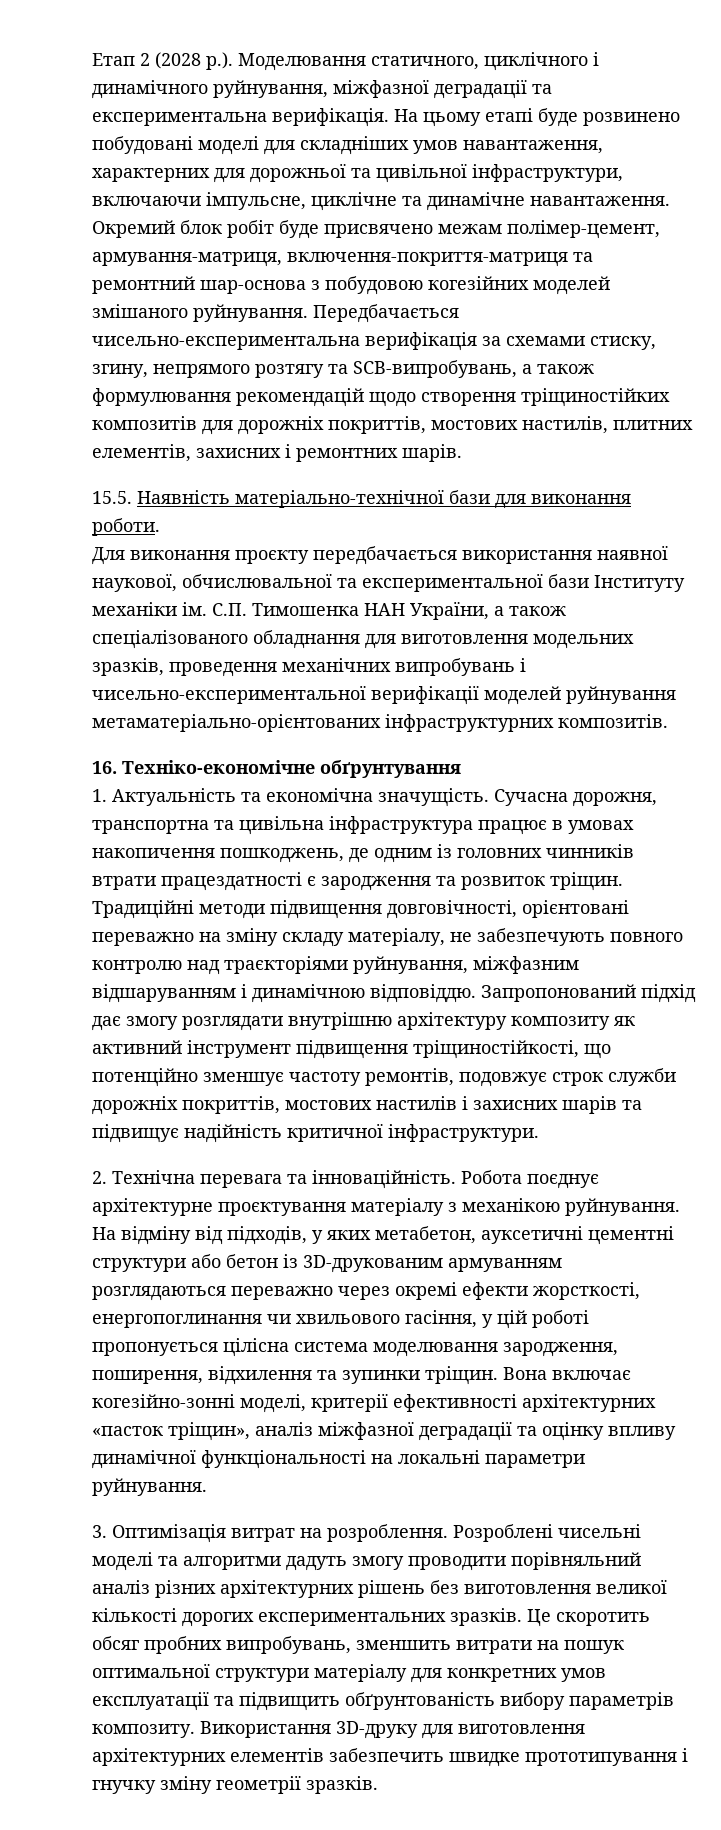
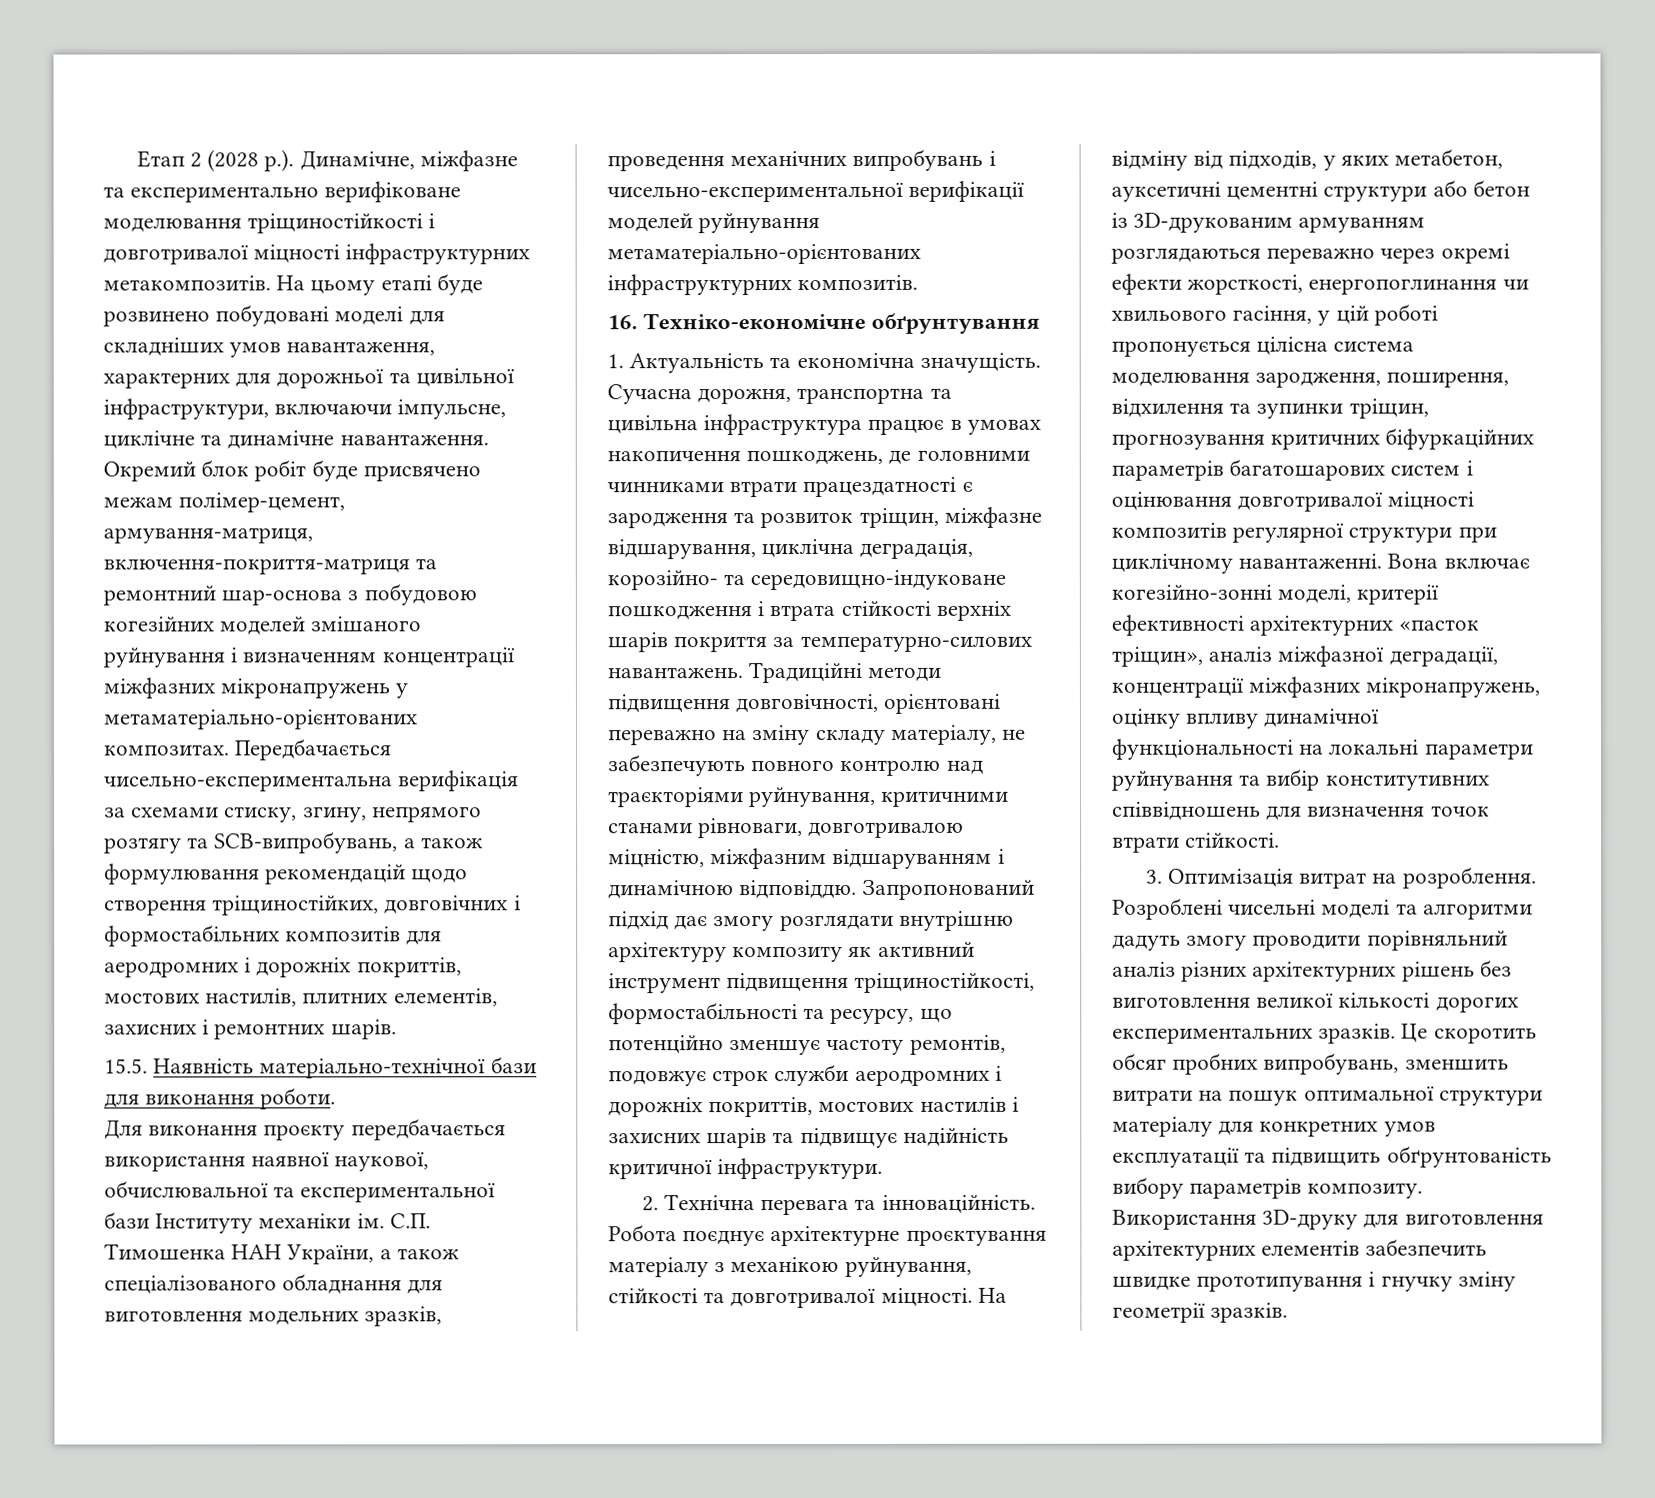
[238,52,599,71] [92,79,552,99] [92,108,389,127] Моделювання статичного, циклічного і динамічного руйнування, міжфазної деградації та експериментальна верифікація. -> [299,150,518,172] [103,181,462,203] [103,213,436,234] [103,243,531,265] [103,275,271,291] Динамічне, міжфазне та експериментально верифіковане моделювання тріщиностійкості і довготривалої міцності інфраструктурних метакомпозитів.
[193,304,308,322] руйнування. -> [103,647,515,668] [103,677,409,699] [103,709,417,730] [103,744,230,756] руйнування і визначенням концентрації міжфазних мікронапружень у метаматеріально-орієнтованих композитах.
[521,388,670,407] [92,416,233,435] тріщиностійких композитів для -> [212,895,521,916] [104,924,443,947] [104,957,252,978] тріщиностійких, довговічних і формостабільних композитів для аеродромних і
[374,844,634,863] одним із головних чинників -> [916,449,1030,461] [607,482,724,493] головними чинниками
[550,872,623,891] тріщин. -> [858,506,1042,528] [607,538,974,560] [607,569,1007,591] [607,600,1011,622] [607,632,1032,653] [607,667,743,679] тріщин, міжфазне відшарування, циклічна деградація, корозійно- та середовищно-індуковане пошкодження і втрата стійкості верхніх шарів покриття за температурно-силових навантажень.
(468, 965) none -> [881,790,1010,807] [608,818,965,839] [608,849,705,869] критичними станами рівноваги, довготривалою міцністю,
(579, 1049) none -> [608,1002,915,1025] формостабільності та ресурсу,
(676, 1077) none -> [854,1065,1002,1086] аеродромних і
[565,1198,680,1216] руйнування. -> [844,1256,972,1277] [608,1287,973,1309] руйнування, стійкості та довготривалої міцності.
[425,1366,498,1385] тріщин. -> [1348,398,1429,419] [1111,427,1535,450] [1111,458,1473,481] [1111,491,1475,512] [1111,522,1497,543] [1111,553,1383,574] тріщин, прогнозування критичних біфуркаційних параметрів багатошарових систем і оцінювання довготривалої міцності композитів регулярної структури при циклічному навантаженні.
[419,1421,537,1441] деградації та -> [1388,646,1498,667] [1111,676,1541,698] деградації, концентрації міжфазних мікронапружень,
[92,1478,207,1496] руйнування. -> [1112,768,1490,791] [1112,801,1490,821] [1112,832,1281,853] руйнування та вибір конститутивних співвідношень для визначення точок втрати стійкості.

